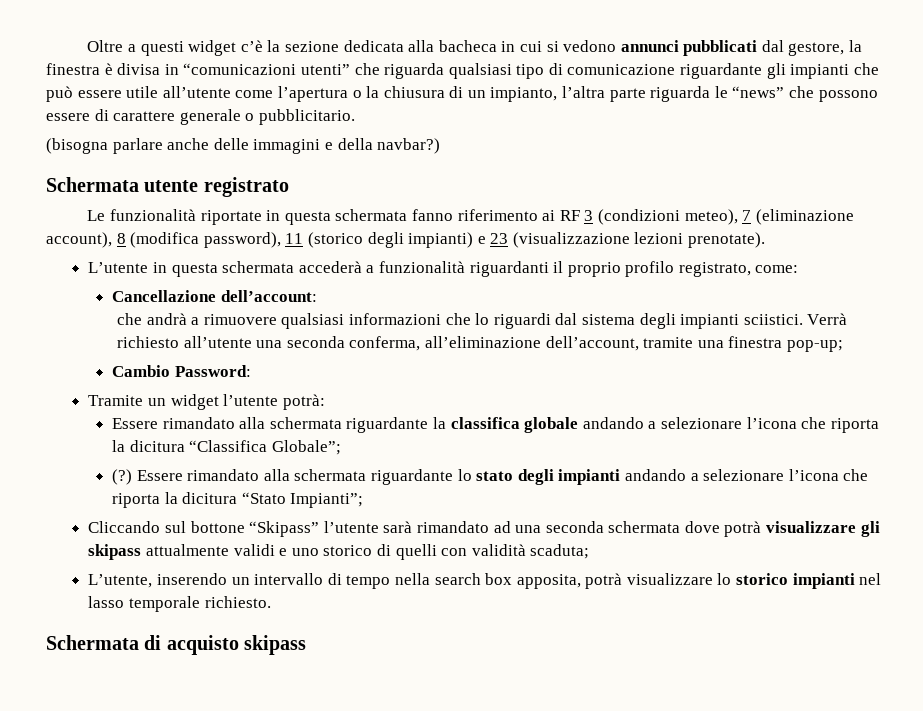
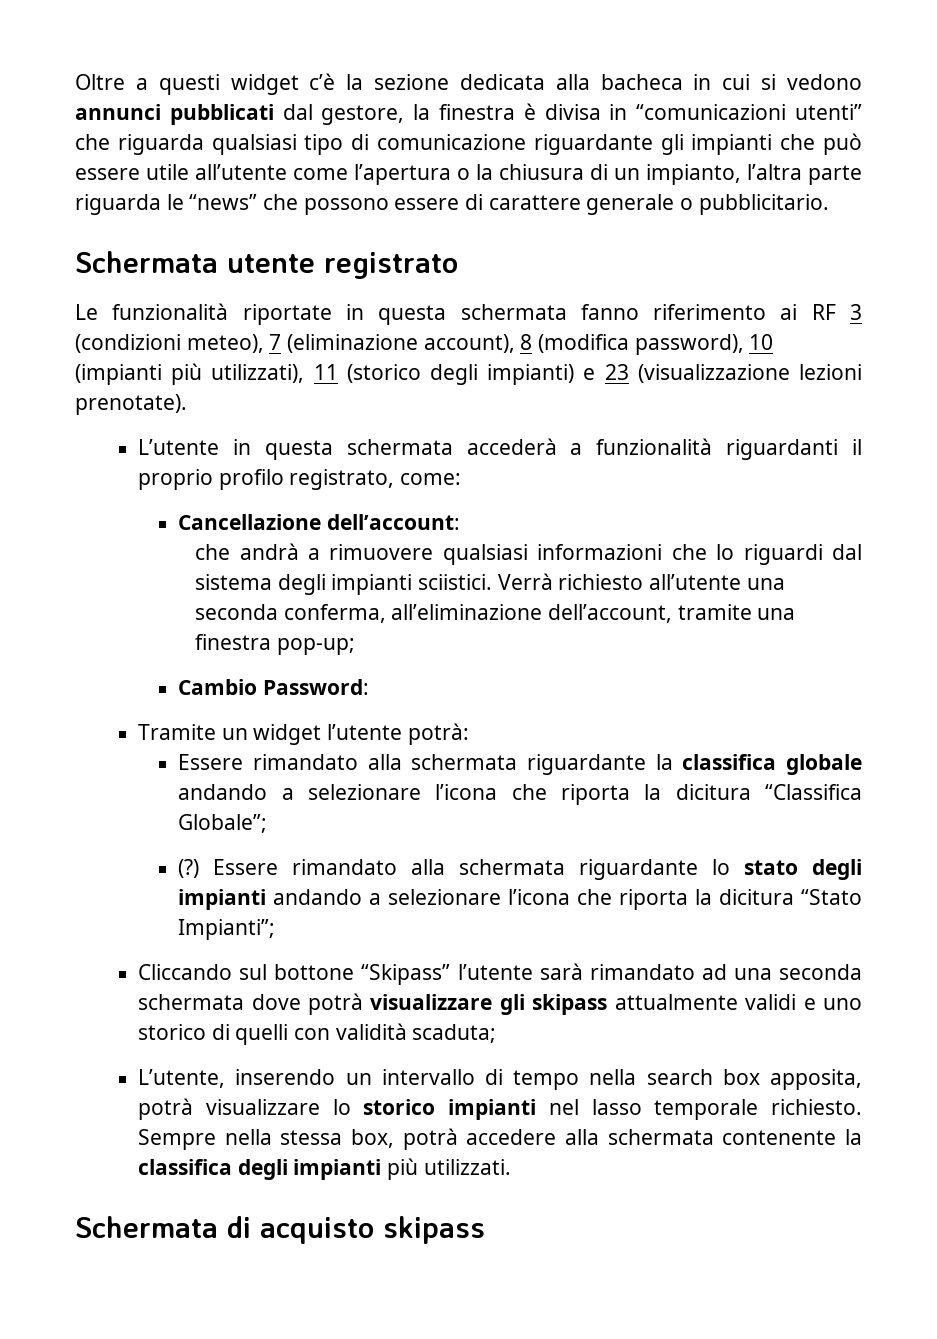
[46,138,441,154] // (bisogna parlare anche delle immagini e della navbar?) -> (829, 204) none
(281, 240) none -> [749,334,774,350] [75,363,305,385] 10 (impianti più utilizzati),
(271, 602) none -> [138,1128,863,1150] [138,1158,511,1180] Sempre nella stessa box, potrà accedere alla schermata contenente la classifica degli impianti più utilizzati.

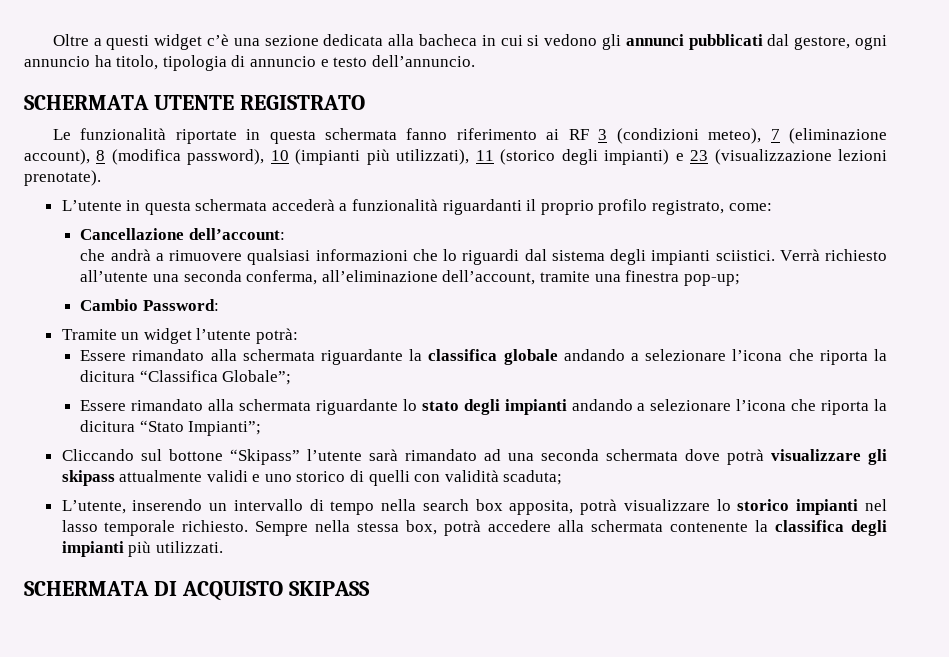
[346,74,364,90] la -> [233,38,260,46] una
(862, 82) none -> [602,34,622,50] gli
[413,103,862,120] [75,133,862,155] [75,164,862,185] [75,194,829,215] [75,251,458,279] la finestra è divisa in “comunicazioni utenti” che riguarda qualsiasi tipo di comunicazione riguardante gli impianti che può essere utile all’utente come l’apertura o la chiusura di un impianto, l’altra parte riguarda le “news” che possono essere di carattere generale o pubblicitario. // Schermata utente registrato -> [855,35,888,50] [24,55,475,71] [24,95,365,110] ogni annuncio ha titolo, tipologia di annuncio e testo dell’annuncio. // SCHERMATA UTENTE REGISTRATO
[178,859,200,878] (?) -> (292, 377) none
[75,1216,485,1244] Schermata di acquisto skipass -> [24,581,370,601] SCHERMATA DI ACQUISTO SKIPASS

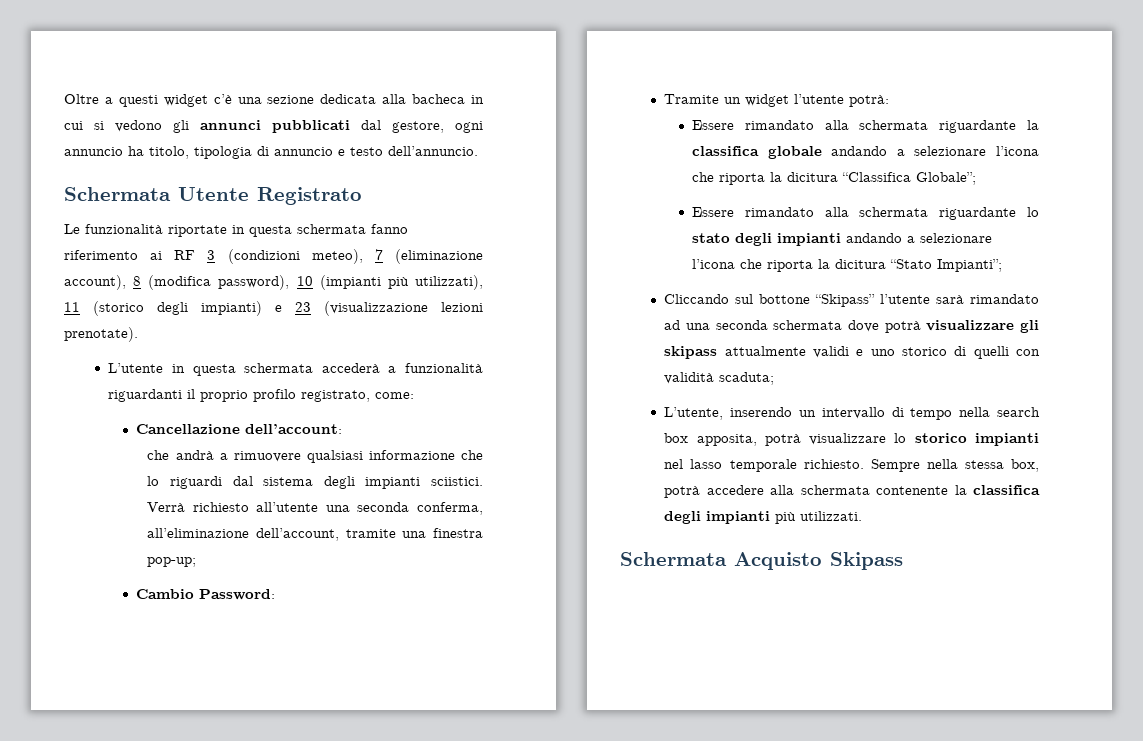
[24,95,365,110] SCHERMATA UTENTE REGISTRATO -> [64,187,362,205] Schermata Utente Registrato
[315,249,408,261] informazioni -> [368,450,455,460] informazione
[24,581,370,601] SCHERMATA DI ACQUISTO SKIPASS -> [620,552,903,570] Schermata Acquisto Skipass

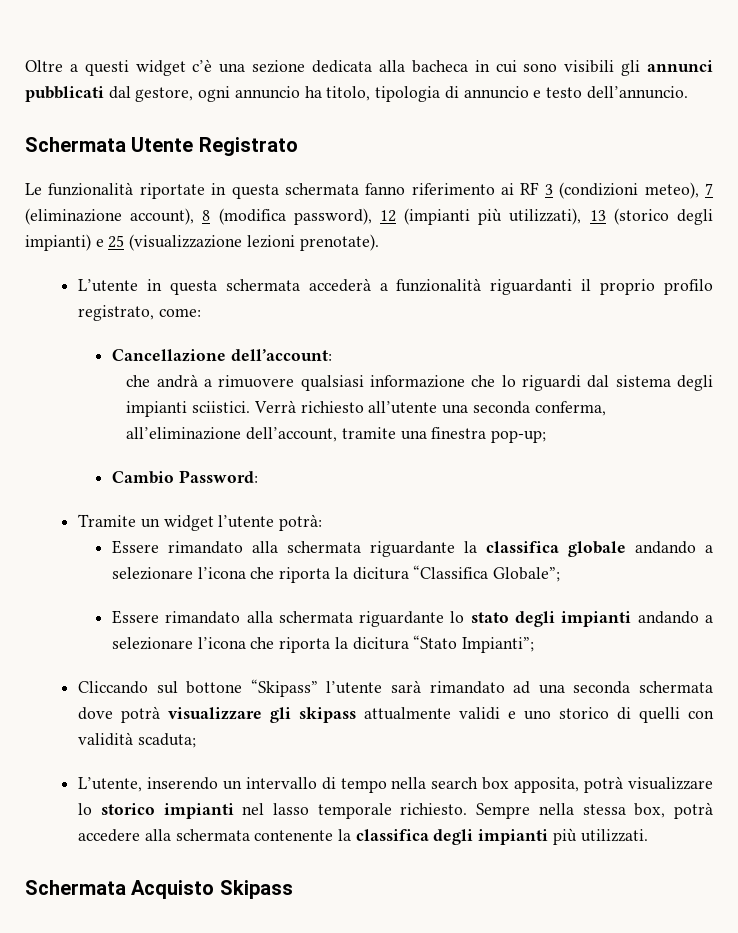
[94,120,162,132] si vedono -> [523,60,615,73] sono visibili
[296,276,313,286] 10 -> [379,210,396,222] 12
[64,302,80,312] 11 -> [589,210,606,221] 13
[295,302,311,312] 23 -> [108,235,125,248] 25

